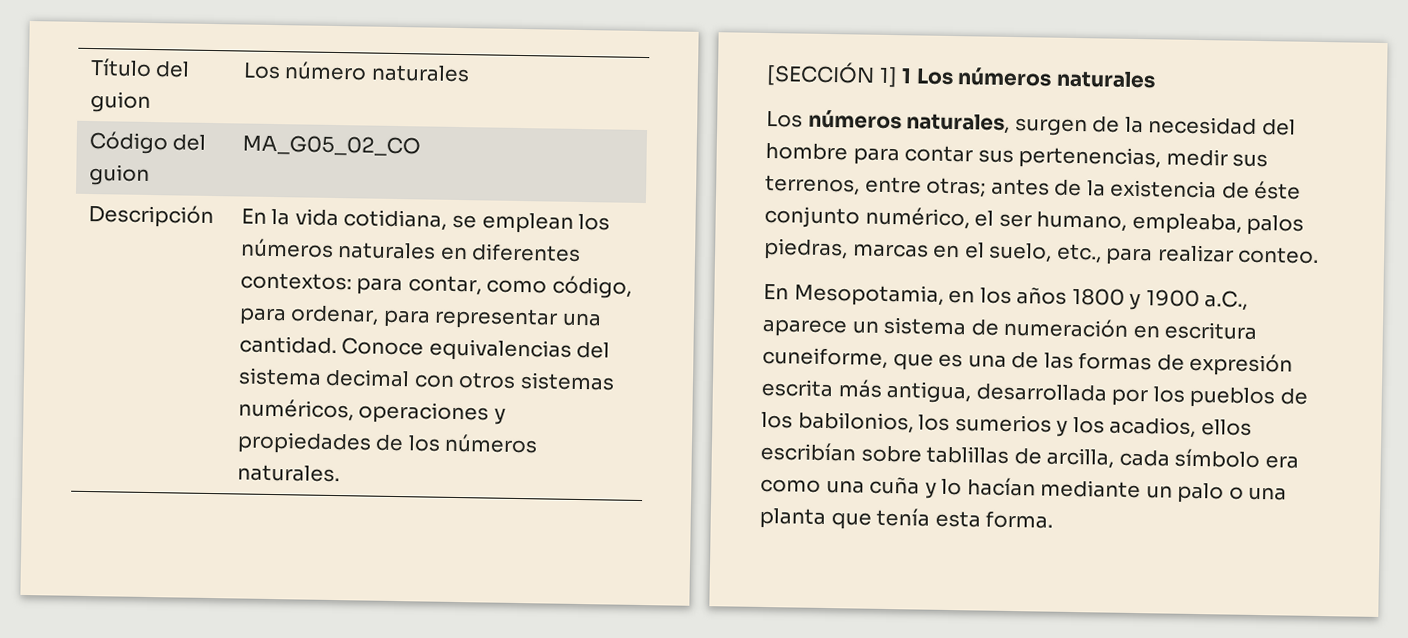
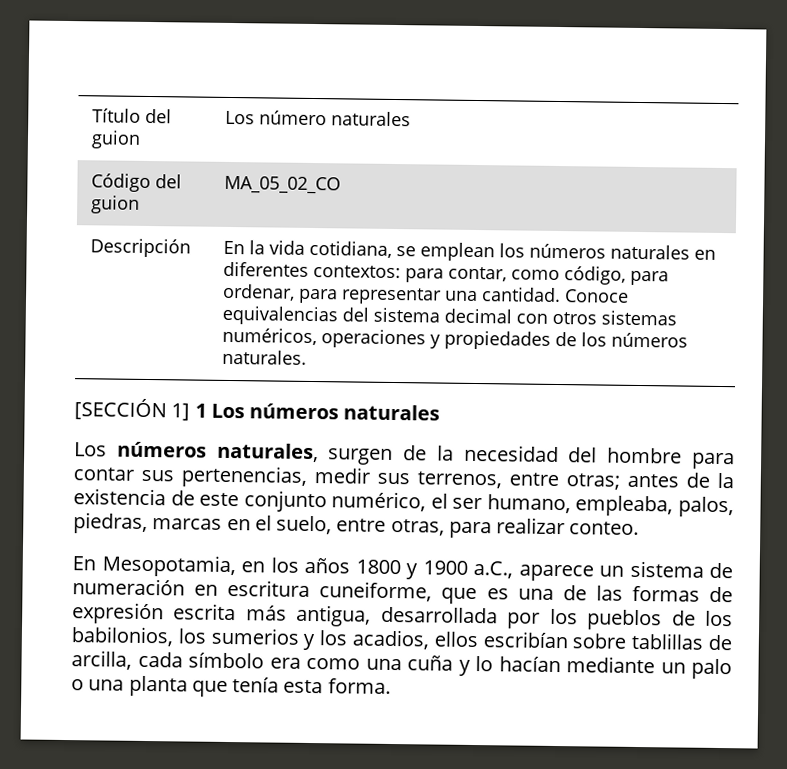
[241,134,421,157] MA_G05_02_CO -> [223,175,341,195] MA_05_02_CO
[1254,180,1302,200] éste -> [199,492,240,507] este
[1246,214,1305,236] palos -> [677,496,734,518] palos,
[1055,243,1102,264] etc., -> [336,518,445,536] entre otras,

